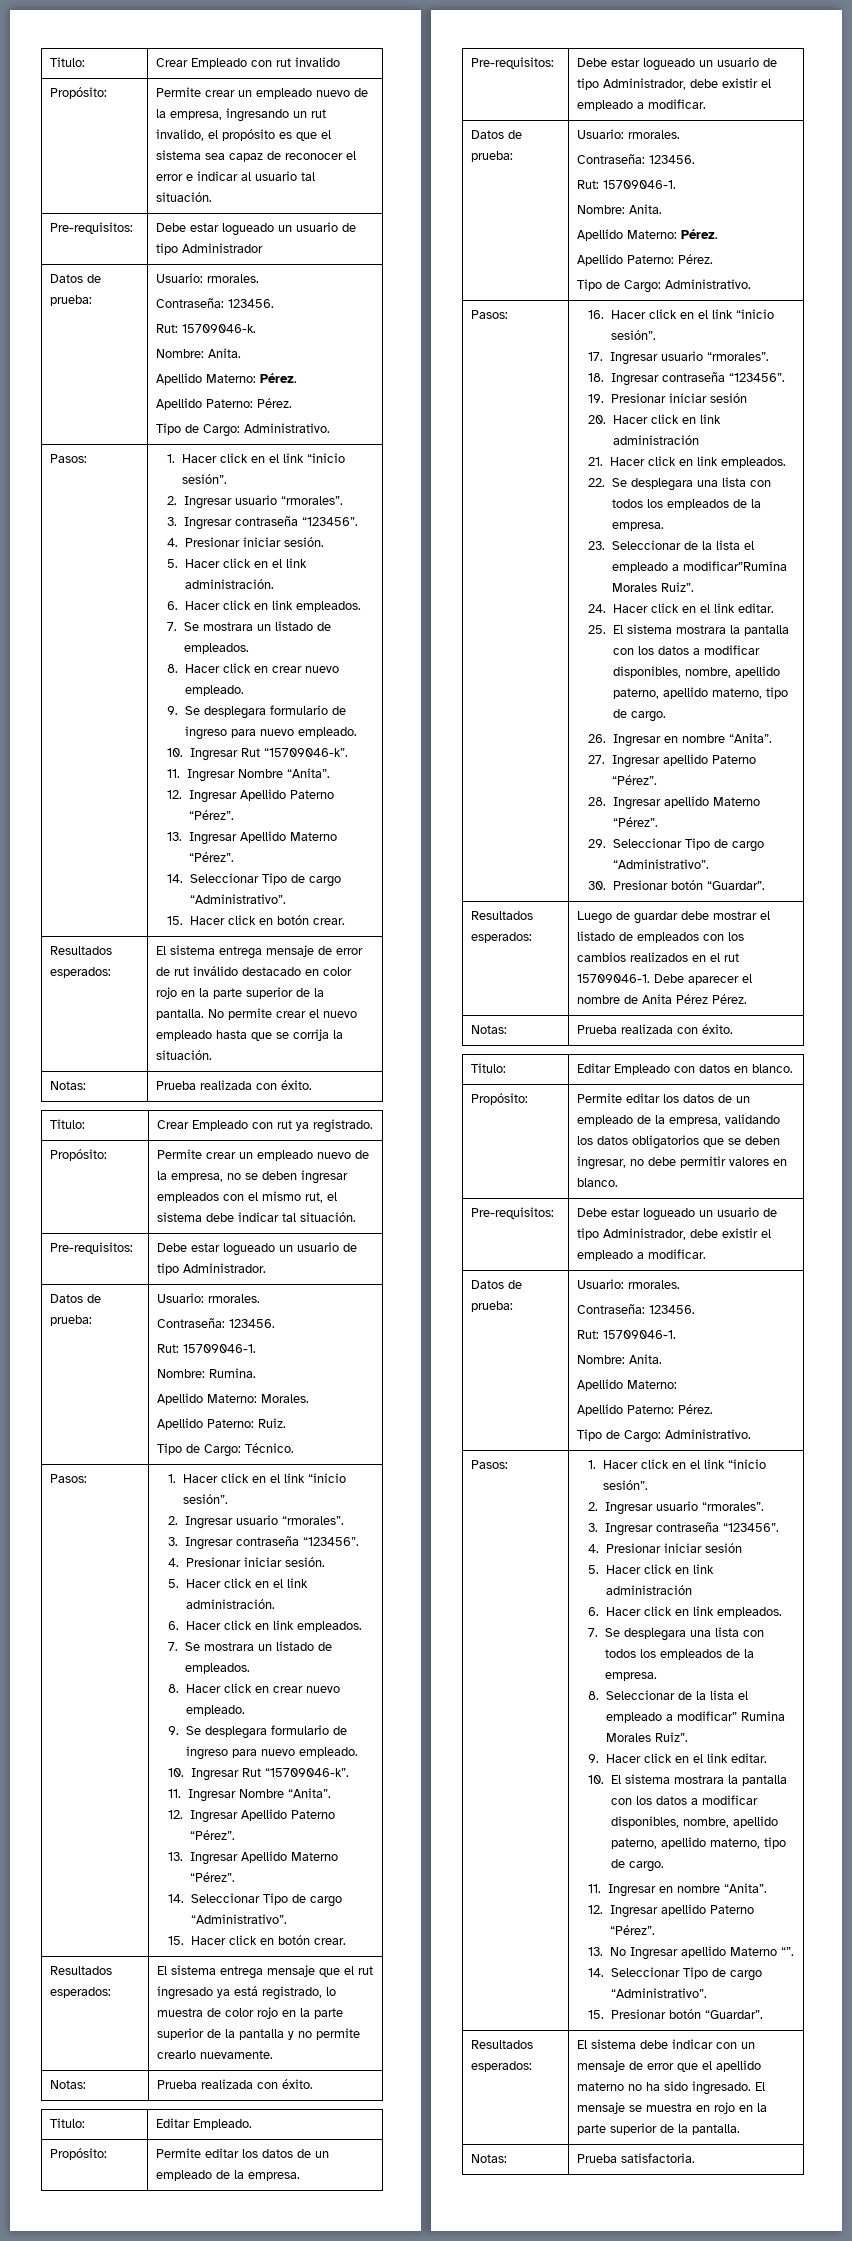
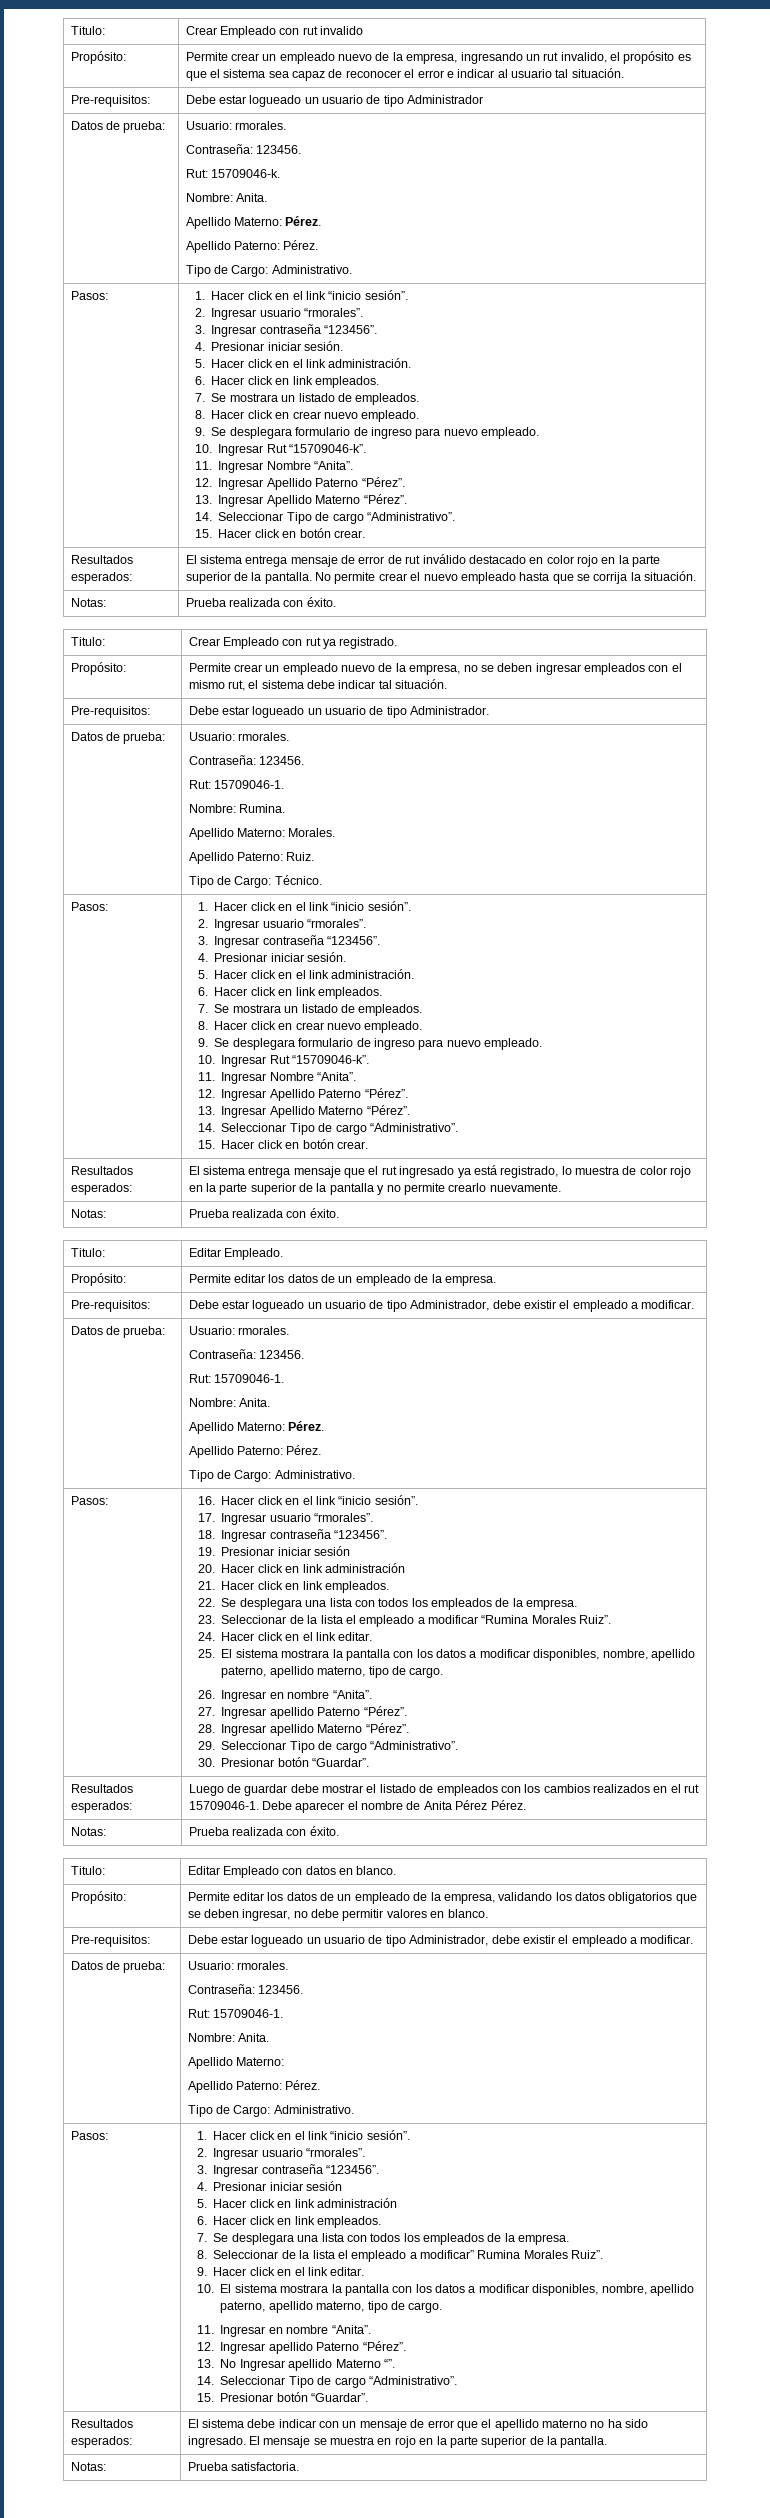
[682,561,787,571] modificar”Rumina -> [427,1615,529,1624] modificar “Rumina

